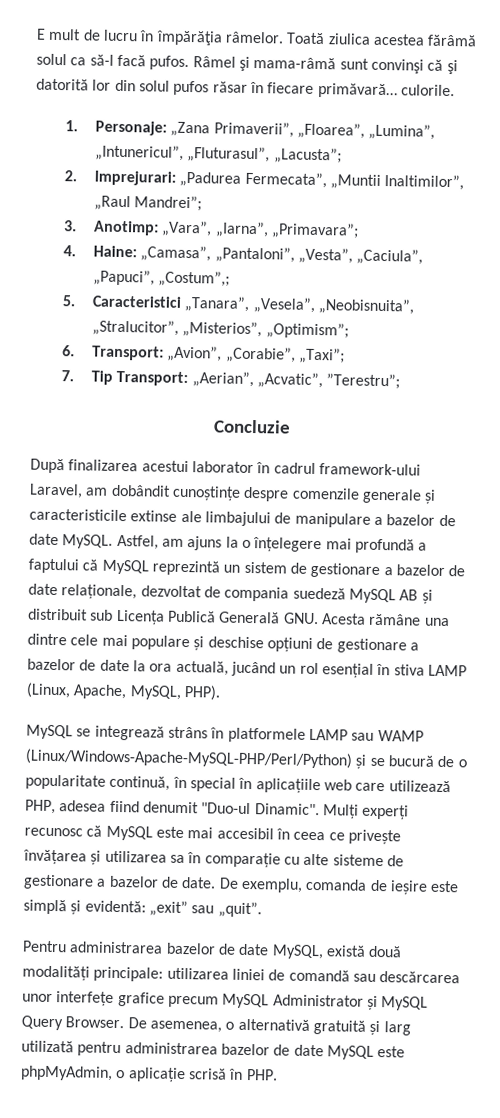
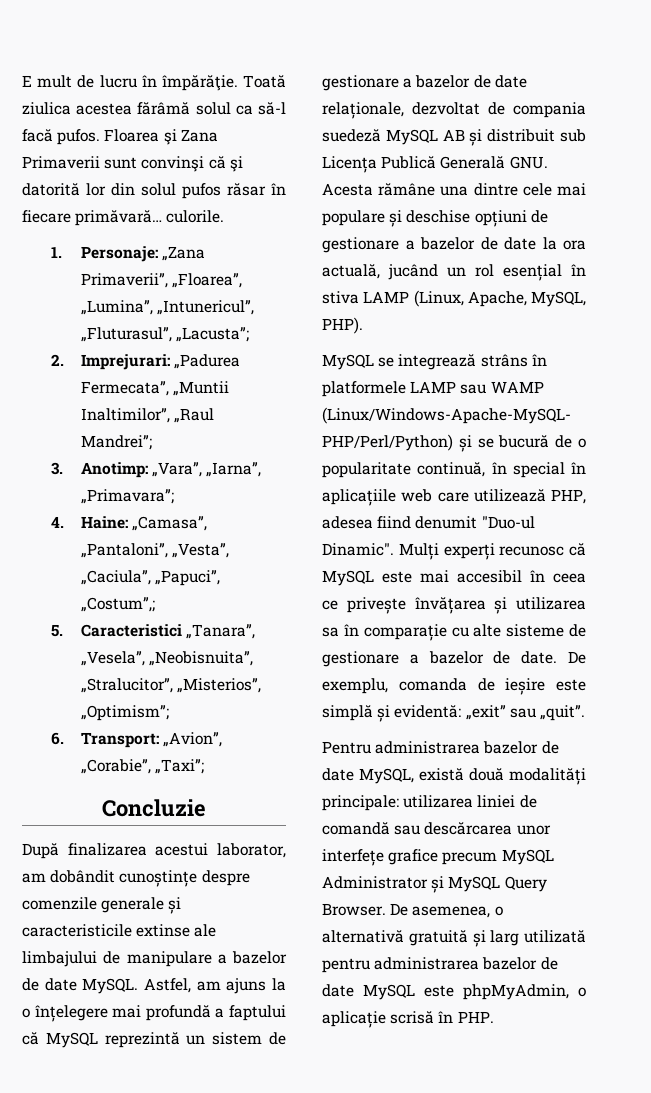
[155,30,284,46] împărăţia râmelor. -> [161,75,238,91] împărăţie.
[192,56,337,71] Râmel şi mama-râmă -> [104,129,218,145] [22,156,100,169] Floarea şi Zana Primaverii
[61,370,401,390] // 7. Tip Transport: „Aerian”, „Acvatic”, ”Terestru”; -> (204, 766) none
[191,461,421,476] [29,483,83,499] laborator în cadrul framework-ului Laravel, -> [216,843,286,858] laborator,

